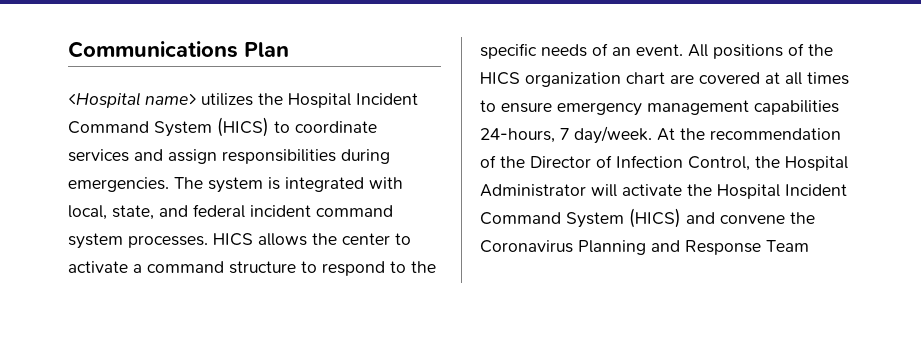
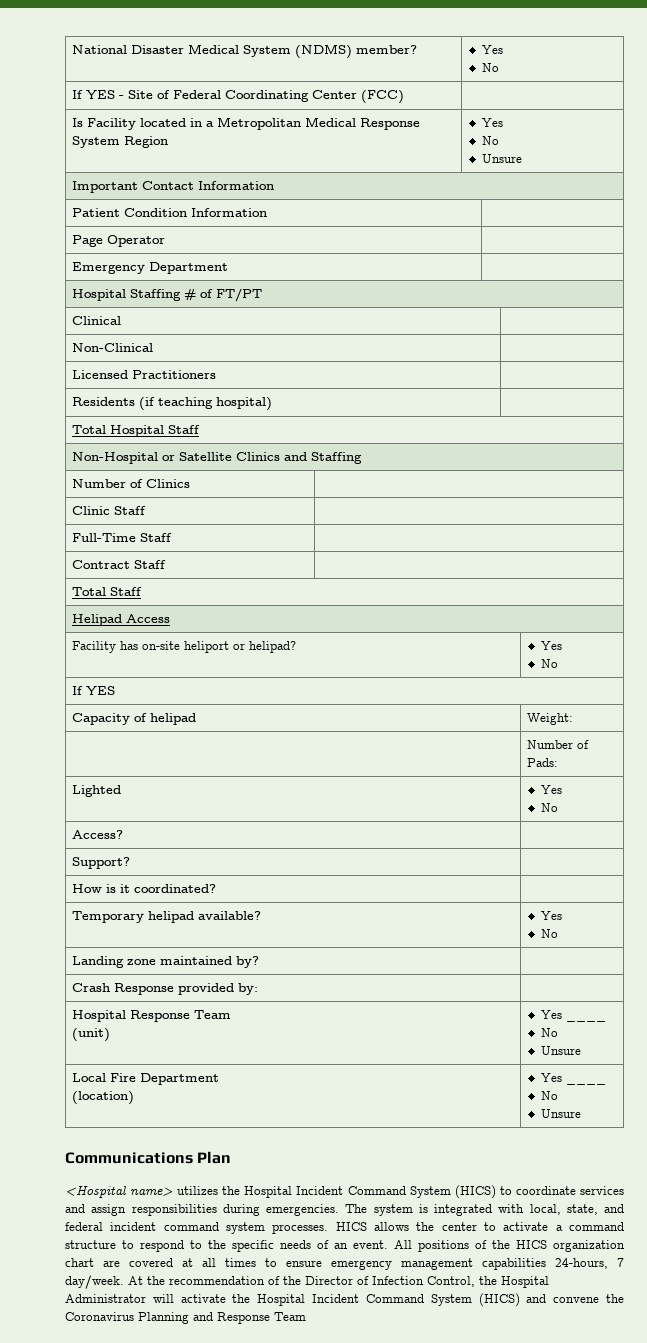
(68, 49) none -> [71,44,417,59] [481,45,503,54] [481,63,499,72] [71,90,404,104] [71,117,420,130] [71,136,168,148] [481,118,503,127] [481,136,499,145] [481,154,522,163] [71,181,274,193] [71,208,267,217] [71,235,165,247] [71,262,228,274] [71,288,262,302] [71,316,121,325] [71,343,153,352] [71,370,216,379] [71,397,272,411] [71,425,200,437] [71,452,362,464] [71,479,190,488] [71,506,146,515] [71,533,172,542] [71,560,166,569] [71,587,142,596] [71,614,170,626] [71,641,296,653] [540,641,562,650] [540,659,558,668] [71,686,115,695] [71,713,196,725] [526,713,573,725] [526,740,589,749] [526,758,558,767] [71,785,121,797] [540,785,562,794] [540,803,558,812] [71,830,123,839] [71,857,130,869] [71,884,216,893] [71,911,261,923] [540,911,562,920] [540,929,558,938] [71,956,259,968] [71,983,258,995] [71,1010,231,1022] [71,1028,110,1042] [540,1010,562,1019] [565,1019,606,1022] [540,1028,558,1037] [540,1046,581,1055] [71,1073,219,1085] [71,1091,134,1105] [540,1073,562,1082] [565,1082,606,1085] [540,1091,558,1100] [540,1109,581,1118] National Disaster Medical System (NDMS) member? | Yes // No // If YES - Site of Federal Coordinating Center (FCC) | // Is Facility located in a Metropolitan Medical Response System Region | Yes // No // Unsure // Important Contact Information // Patient Condition Information | // Page Operator | // Emergency Department | // Hospital Staffing # of FT/PT // Clinical | // Non-Clinical | // Licensed Practitioners | // Residents (if teaching hospital) | // Total Hospital Staff // Non-Hospital or Satellite Clinics and Staffing // Number of Clinics | // Clinic Staff | // Full-Time Staff | // Contract Staff | // Total Staff // Helipad Access // Facility has on-site heliport or helipad? | Yes // No // If YES // Capacity of helipad | Weight: // | Number of Pads: // Lighted | Yes // No // Access? | // Support? | // How is it coordinated? | // Temporary helipad available? | Yes // No // Landing zone maintained by? | // Crash Response provided by: | // Hospital Response Team // (unit) | Yes ____ // No // Unsure // Local Fire Department // (location) | Yes ____ // No // Unsure //

